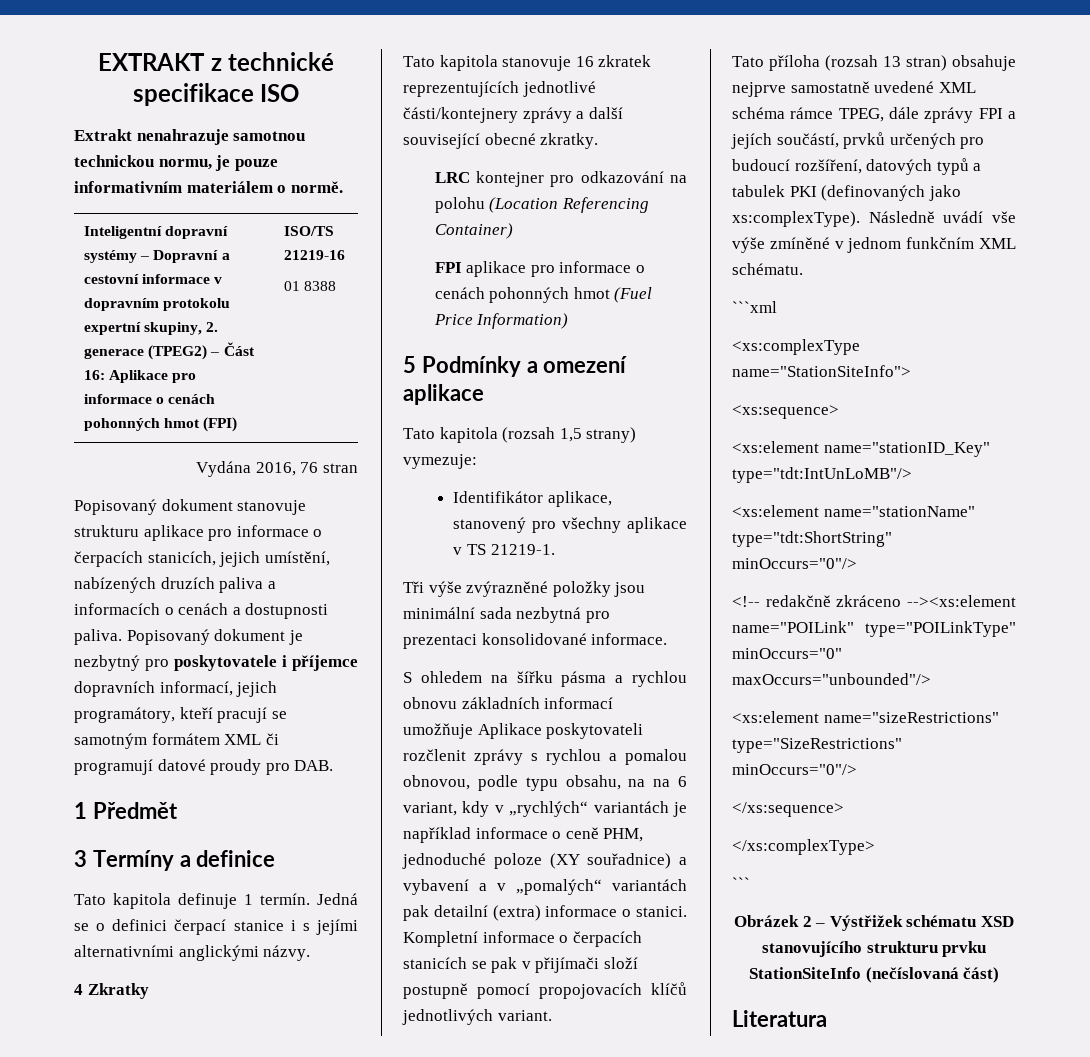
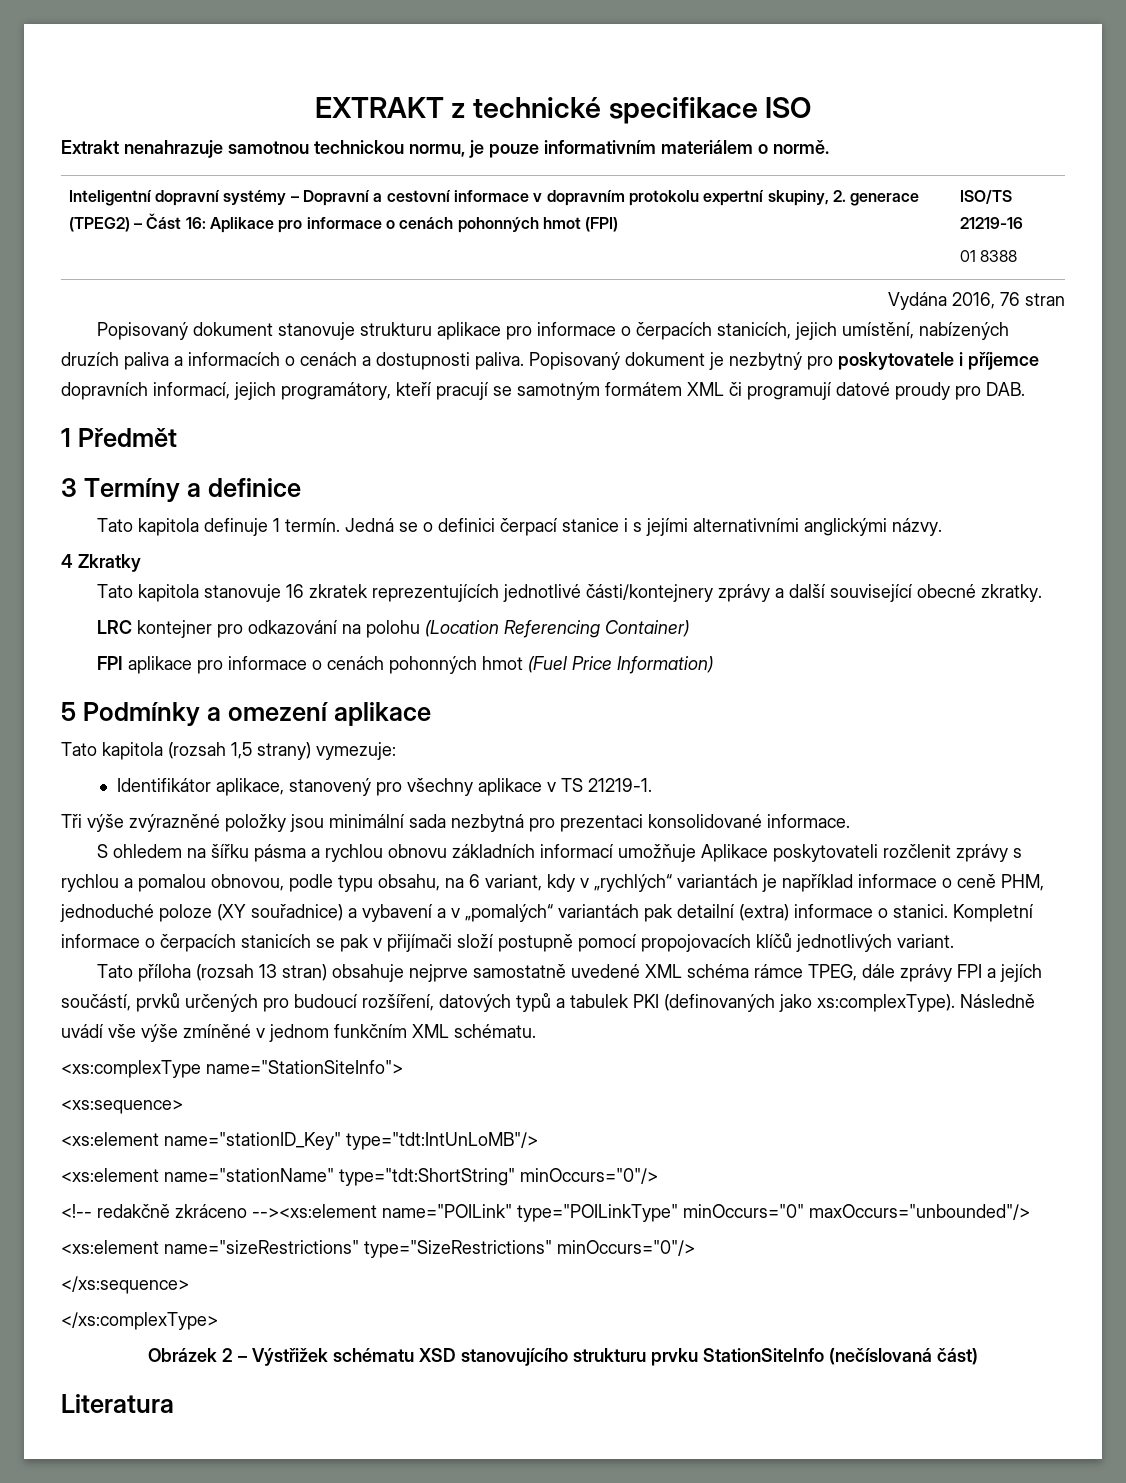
[653,779,671,787] na -> (464, 883) none
[732,301,777,313] // ```xml -> (536, 1031) none
[732,877,750,889] // ``` -> (218, 1321) none

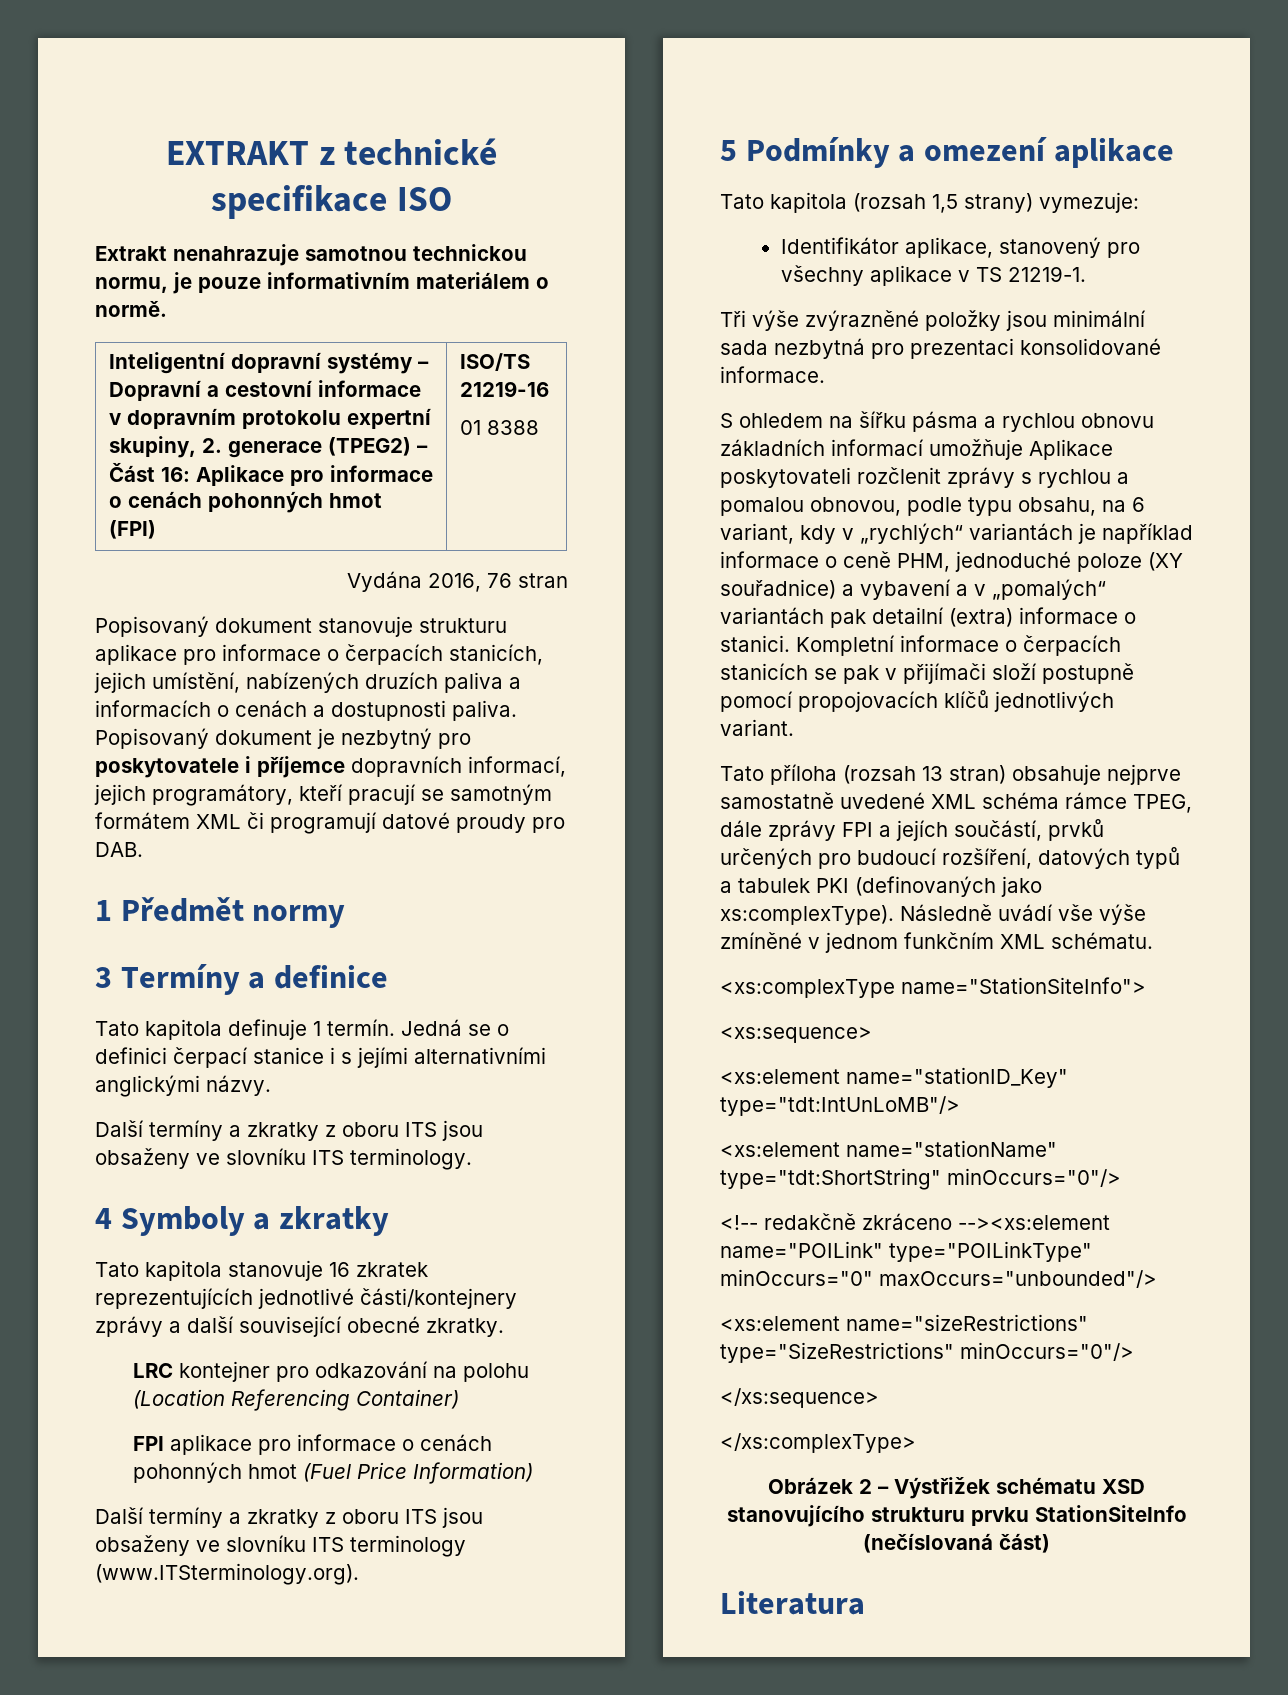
(177, 437) none -> [252,905,346,928] normy
[61,554,141,572] 4 Zkratky -> [95,1120,483,1141] [95,1148,472,1170] [95,1206,389,1236] Další termíny a zkratky z oboru ITS jsou obsaženy ve slovníku ITS terminology. // 4 Symboly a zkratky
(713, 665) none -> [95,1507,483,1528] [95,1535,466,1557] [95,1563,359,1585] // Další termíny a zkratky z oboru ITS jsou obsaženy ve slovníku ITS terminology (www.ITSterminology.org).

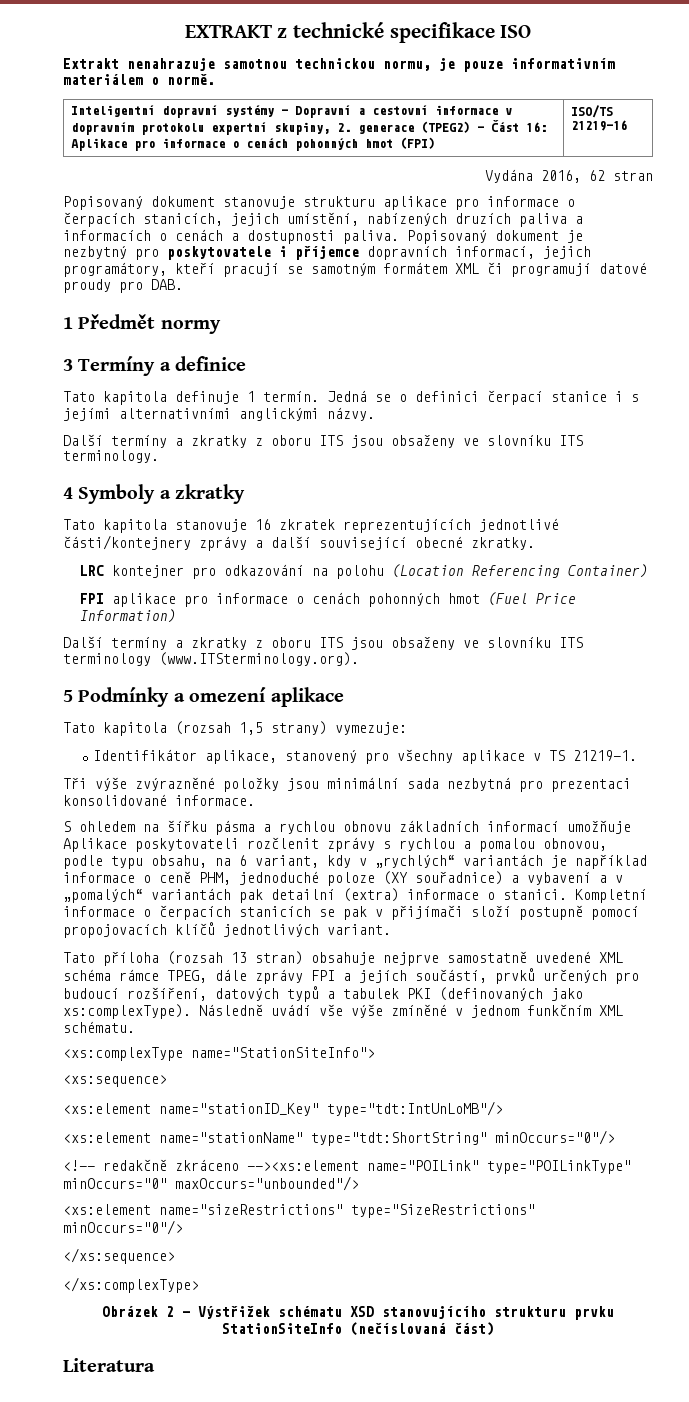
[459,420,539,435] // 01 8388 -> (628, 125) none
[487,573,512,588] 76 -> [589,170,605,181] 62

